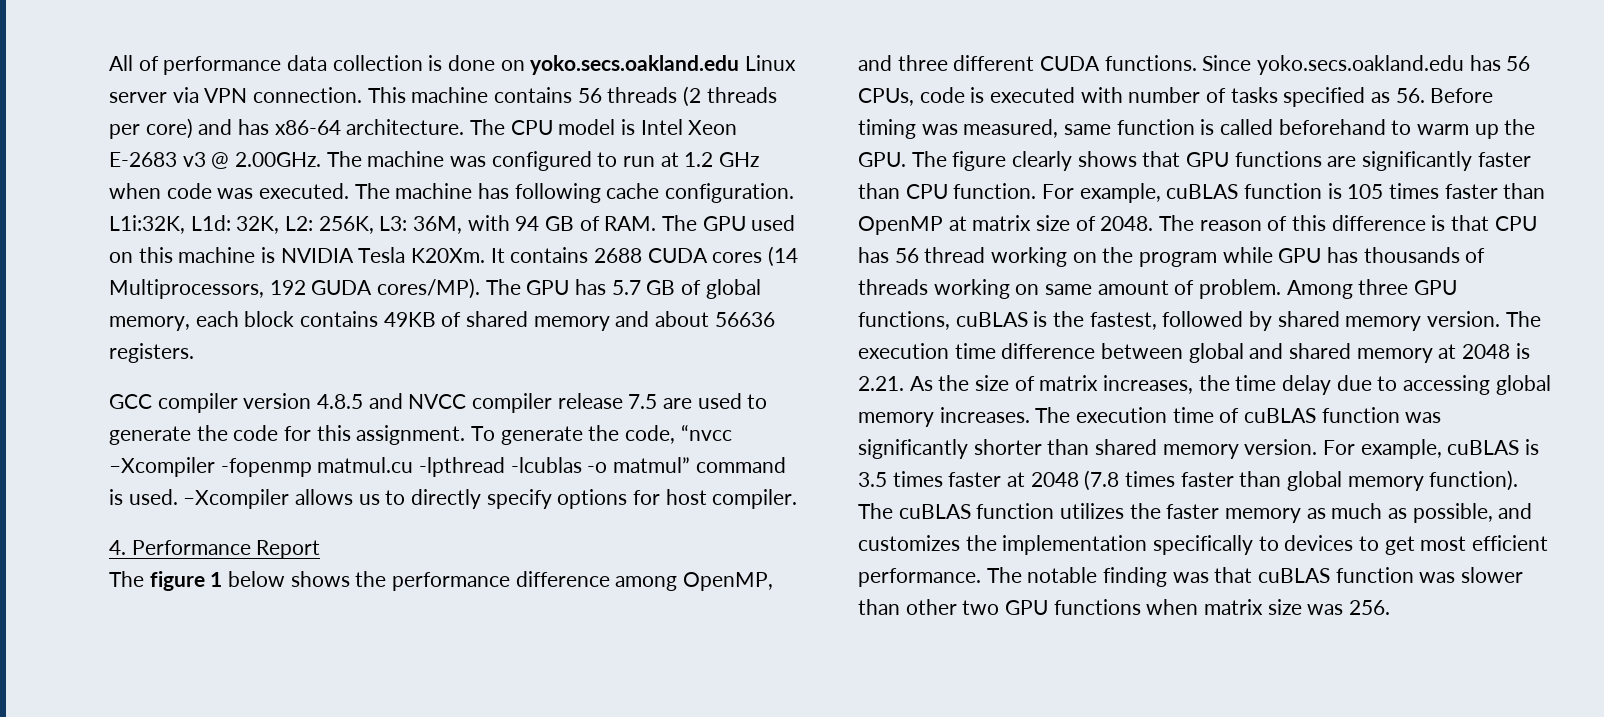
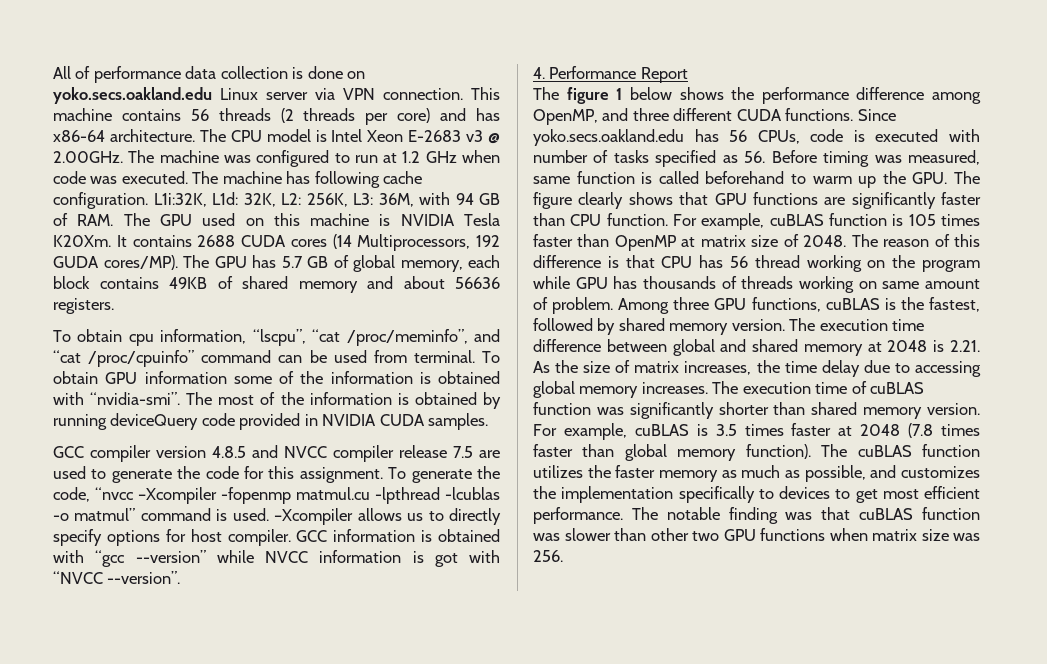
(194, 353) none -> [53,329,500,346] [53,350,501,367] [53,371,500,384] [53,392,501,409] [53,413,489,430] // To obtain cpu information, “lscpu”, “cat /proc/meminfo”, and “cat /proc/cpuinfo” command can be used from terminal. To obtain GPU information some of the information is obtained with “nvidia-smi”. The most of the information is obtained by running deviceQuery code provided in NVIDIA CUDA samples.
(798, 499) none -> [296,529,500,542] [53,550,500,567] [53,571,181,584] GCC information is obtained with “gcc --version” while NVCC information is got with “NVCC --version”.

